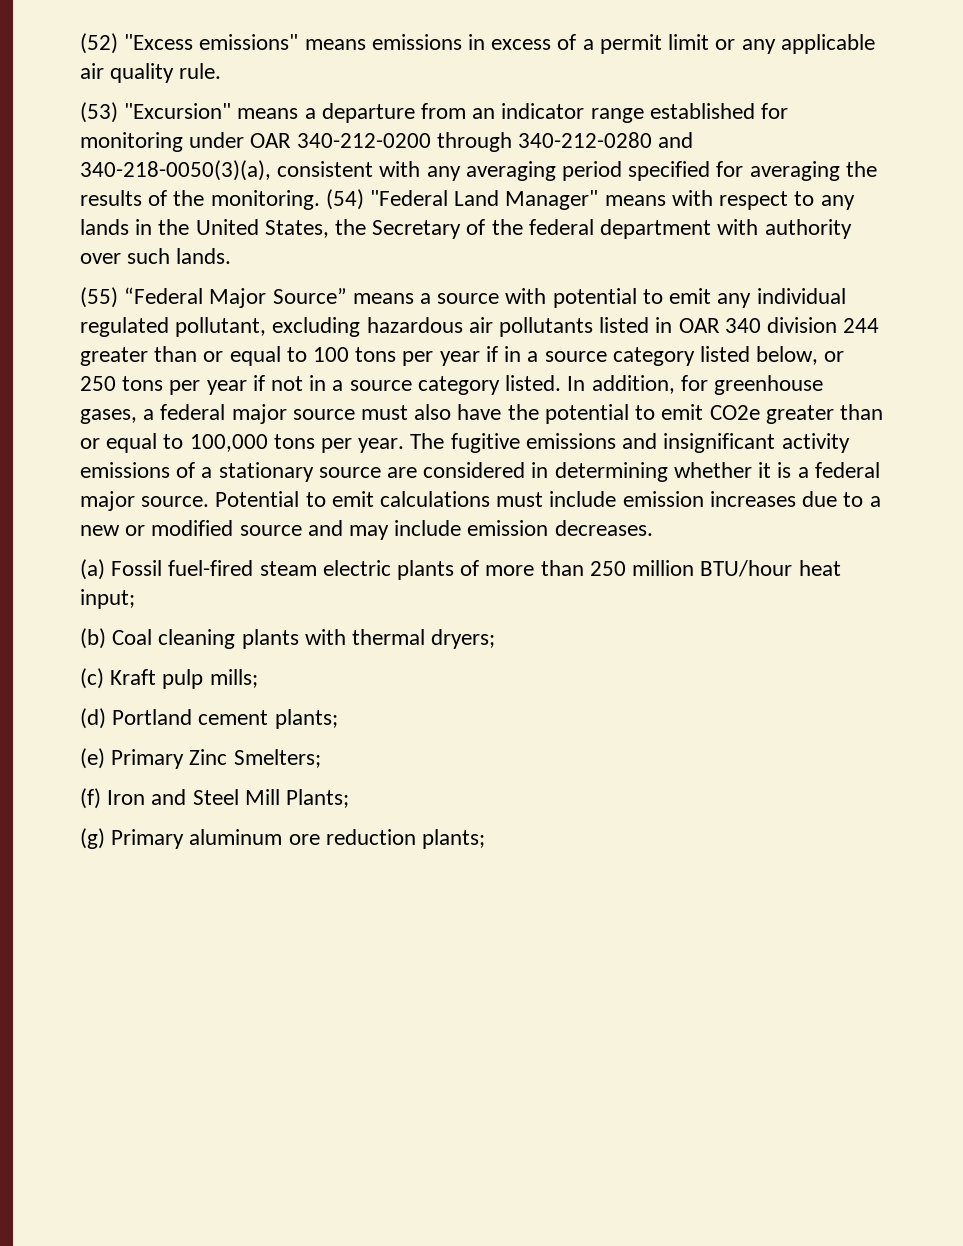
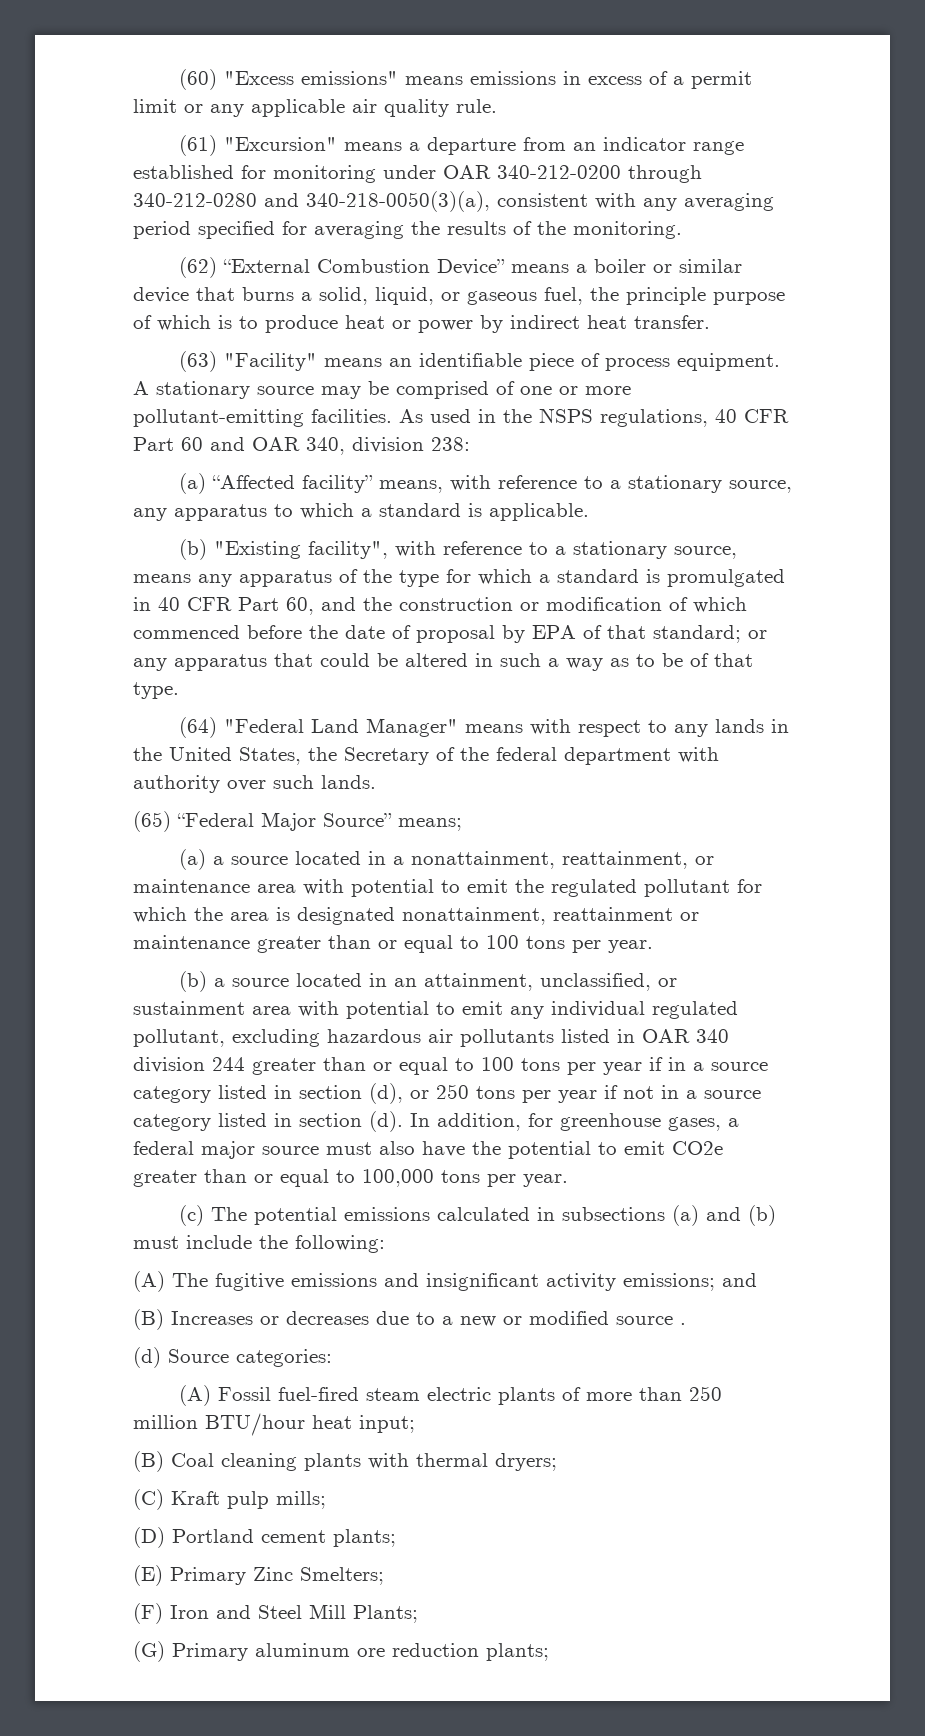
[80,33,118,54] (52) -> [178,69,217,90] (60)
[80,102,118,123] (53) -> [178,135,217,156] (61)
[325,189,364,210] (54) -> [178,257,742,278] [133,287,785,305] [133,315,710,333] [178,351,780,372] [133,381,631,399] [133,408,789,427] [133,437,470,455] [178,473,792,494] [133,503,589,521] [178,539,737,560] [133,569,785,587] [133,597,747,615] [133,625,767,643] [133,653,753,671] [133,682,179,699] [178,717,217,738] // (62) “External Combustion Device” means a boiler or similar device that burns a solid, liquid, or gaseous fuel, the principle purpose of which is to produce heat or power by indirect heat transfer. // (63) "Facility" means an identifiable piece of process equipment. A stationary source may be comprised of one or more pollutant-emitting facilities. As used in the NSPS regulations, 40 CFR Part 60 and OAR 340, division 238: // (a) “Affected facility” means, with reference to a stationary source, any apparatus to which a standard is applicable. // (b) "Existing facility", with reference to a stationary source, means any apparatus of the type for which a standard is promulgated in 40 CFR Part 60, and the construction or modification of which commenced before the date of proposal by EPA of that standard; or any apparatus that could be altered in such a way as to be of that type. // (64)
[80,287,118,308] (55) -> [133,811,171,832] (65)
[352,293,500,304] means a source -> [398,818,462,831] [178,849,714,870] [133,879,762,897] [133,907,699,925] [133,935,653,953] [178,971,677,992] [133,1001,291,1015] means; // (a) a source located in a nonattainment, reattainment, or maintenance area with potential to emit the regulated pollutant for which the area is designated nonattainment, reattainment or maintenance greater than or equal to 100 tons per year. // (b) a source located in an attainment, unclassified, or sustainment area
[756,346,819,365] below, -> [274,1083,403,1104] in section (d),
[505,375,562,391] listed. -> [218,1111,403,1132] listed in section (d).
(405, 445) none -> [178,1205,776,1226] [133,1235,385,1253] [133,1271,165,1292] // (c) The potential emissions calculated in subsections (a) and (b) must include the following: // (A)
[80,462,880,482] [80,491,796,511] emissions of a stationary source are considered in determining whether it is a federal major source. Potential to emit calculations must include emission increases -> [623,1273,757,1291] [133,1309,369,1330] emissions; and // (B) Increases or decreases
[307,520,653,540] [80,559,105,580] and may include emission decreases. // (a) -> [680,1323,686,1325] [133,1347,332,1368] [178,1385,211,1406] . // (d) Source categories: // (A)
[80,628,106,649] (b) -> [133,1451,164,1472] (B)
[80,668,104,689] (c) -> [133,1489,164,1510] (C)
[80,708,106,729] (d) -> [133,1527,165,1548] (D)
[80,748,105,769] (e) -> [133,1565,163,1586] (E)
[80,788,101,809] (f) -> [133,1603,163,1624] (F)
[80,828,105,849] (g) -> [133,1641,165,1662] (G)

